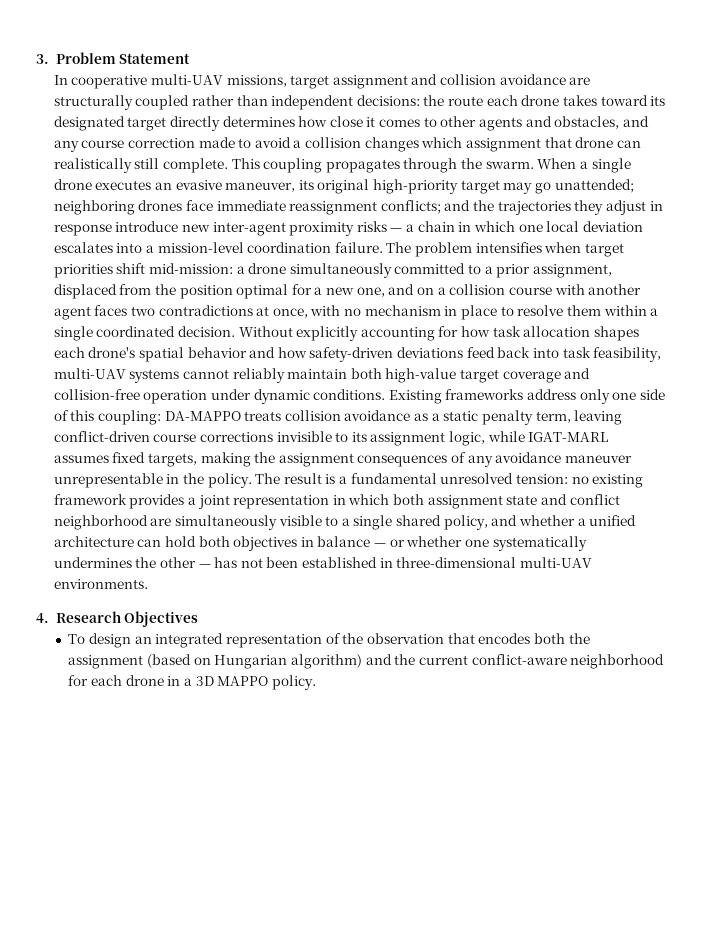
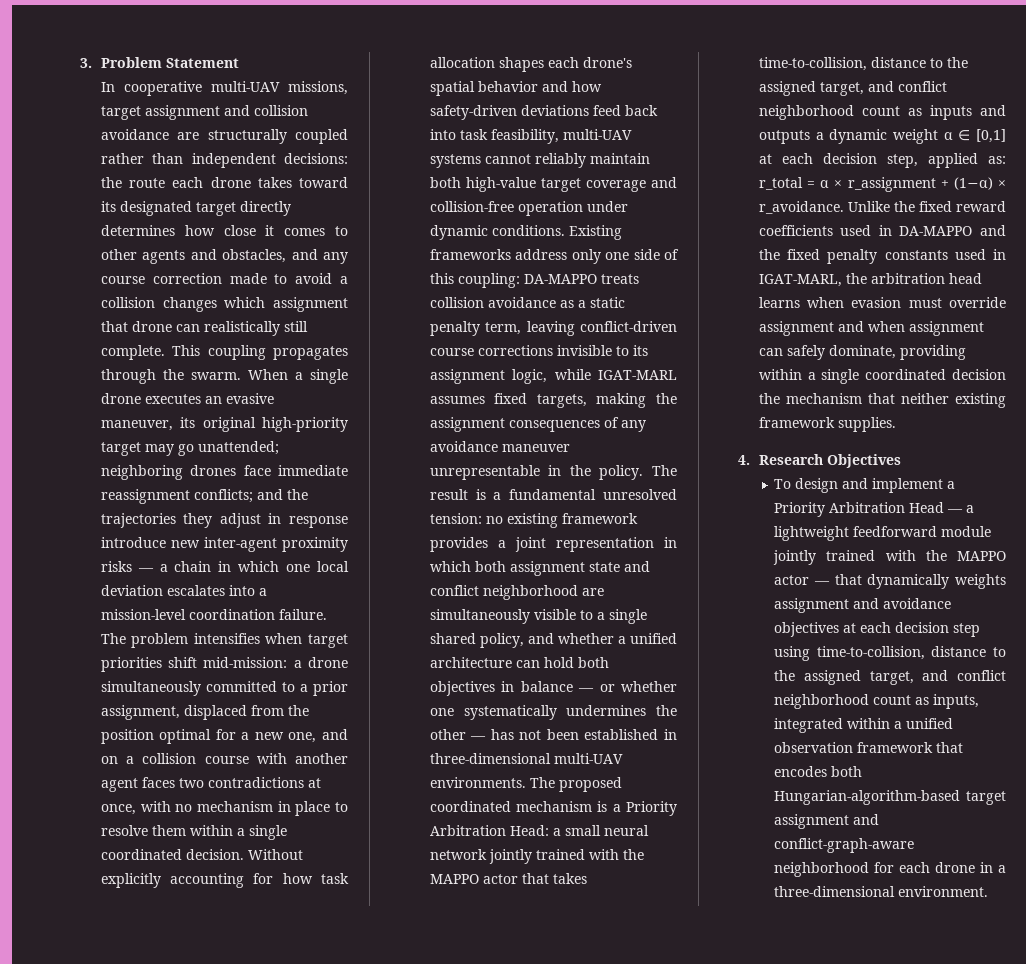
(148, 584) none -> [529,777,622,792] [429,801,677,816] [429,825,649,836] [429,849,644,864] [429,873,587,884] [758,57,968,71] [758,81,947,96] [758,105,1006,120] [758,129,1006,144] [758,153,1006,168] [758,177,1006,192] [758,201,1006,214] [758,225,1006,236] [758,249,1006,264] [758,273,982,287] [758,297,1006,308] [758,321,984,336] [758,345,966,360] [758,369,1006,384] [758,393,1006,408] [758,417,896,432] The proposed coordinated mechanism is a Priority Arbitration Head: a small neural network jointly trained with the MAPPO actor that takes time-to-collision, distance to the assigned target, and conflict neighborhood count as inputs and outputs a dynamic weight α ∈ [0,1] at each decision step, applied as: r_total = α × r_assignment + (1−α) × r_avoidance. Unlike the fixed reward coefficients used in DA-MAPPO and the fixed penalty constants used in IGAT-MARL, the arbitration head learns when evasion must override assignment and when assignment can safely dominate, providing within a single coordinated decision the mechanism that neither existing framework supplies.
[134,633,590,648] [68,654,567,669] an integrated representation of the observation that encodes both the assignment (based on Hungarian algorithm) and the current conflict-aware -> [842,478,956,493] [774,502,975,517] [774,526,992,541] [773,550,1006,565] [774,574,1006,589] [774,598,952,613] [774,622,981,637] [774,646,1006,661] [774,670,1006,685] [774,694,980,709] [774,718,954,733] [774,742,964,753] [774,766,863,777] [774,790,1006,805] [774,814,880,829] [774,838,915,853] and implement a Priority Arbitration Head — a lightweight feedforward module jointly trained with the MAPPO actor — that dynamically weights assignment and avoidance objectives at each decision step using time-to-collision, distance to the assigned target, and conflict neighborhood count as inputs, integrated within a unified observation framework that encodes both Hungarian-algorithm-based target assignment and conflict-graph-aware
[195,675,316,690] 3D MAPPO policy. -> [774,886,989,897] three-dimensional environment.

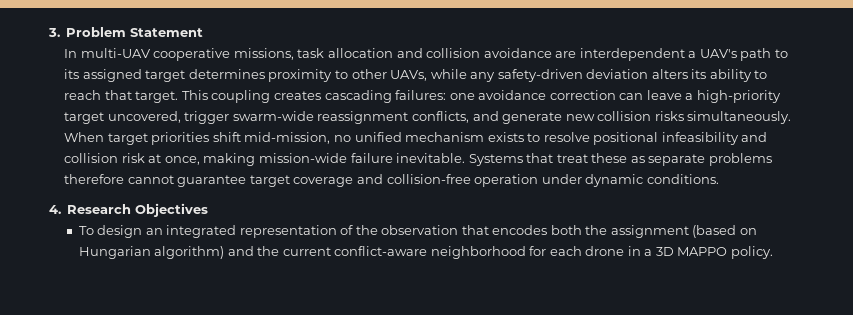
[123,81,348,96] [100,105,308,120] [100,129,348,144] [100,153,348,168] [100,177,348,188] [100,201,291,216] [100,225,348,236] [100,249,348,264] [100,273,348,284] [100,297,348,312] [100,321,308,336] [100,345,348,360] [100,369,348,384] [100,393,274,404] [100,417,348,432] [100,441,279,456] [100,465,348,480] [100,489,308,504] [100,513,348,528] [100,537,348,552] [100,561,349,572] [100,585,267,596] [100,609,327,620] [100,633,348,648] [100,657,348,672] [100,681,348,696] [100,705,309,720] [100,729,348,744] [100,753,348,764] [100,777,321,792] [100,801,348,816] [100,825,287,840] [100,849,303,860] [100,873,349,888] [429,57,632,72] [429,81,602,96] [429,105,658,120] [429,129,632,144] [429,153,650,168] [429,177,536,192] cooperative multi-UAV missions, target assignment and collision avoidance are structurally coupled rather than independent decisions: the route each drone takes toward its designated target directly determines how close it comes to other agents and obstacles, and any course correction made to avoid a collision changes which assignment that drone can realistically still complete. This coupling propagates through the swarm. When a single drone executes an evasive maneuver, its original high-priority target may go unattended; neighboring drones face immediate reassignment conflicts; and the trajectories they adjust in response introduce new inter-agent proximity risks — a chain in which one local deviation escalates into a mission-level coordination failure. The problem intensifies when target priorities shift mid-mission: a drone simultaneously committed to a prior assignment, displaced from the position optimal for a new one, and on a collision course with another agent faces two contradictions at once, with no mechanism in place to resolve them within a single coordinated decision. Without explicitly accounting for how task allocation shapes each drone's spatial behavior and how safety-driven deviations feed back into task feasibility, multi-UAV systems cannot reliably maintain both high-value -> [80,48,788,61] [64,69,768,82] [64,90,781,103] [64,111,792,124] [64,132,768,145] [64,153,772,166] [64,174,247,187] multi-UAV cooperative missions, task allocation and collision avoidance are interdependent a UAV's path to its assigned target determines proximity to other UAVs, while any safety-driven deviation alters its ability to reach that target. This coupling creates cascading failures: one avoidance correction can leave a high-priority target uncovered, trigger swarm-wide reassignment conflicts, and generate new collision risks simultaneously. When target priorities shift mid-mission, no unified mechanism exists to resolve positional infeasibility and collision risk at once, making mission-wide failure inevitable. Systems that treat these as separate problems therefore cannot guarantee
[568,225,622,240] [429,249,679,264] [429,273,639,288] [429,297,625,308] [429,321,677,336] [429,345,648,356] [429,369,677,384] [429,393,677,408] [429,417,646,432] [429,441,570,452] [429,465,677,480] [429,489,677,500] [429,513,638,528] [429,537,677,552] [429,561,650,576] [429,585,604,600] [429,609,647,624] [429,633,677,648] [429,657,609,668] [429,681,677,696] [429,705,677,720] [429,729,677,740] [429,753,623,764] [429,777,622,792] [429,801,677,816] [429,825,649,836] [429,849,644,864] [429,873,587,884] [758,57,968,71] [758,81,947,96] [758,105,1006,120] [758,129,1006,144] [758,153,1006,168] [758,177,1006,192] [758,201,1006,214] [758,225,1006,236] [758,249,1006,264] [758,273,982,287] [758,297,1006,308] [758,321,984,336] [758,345,966,360] [758,369,1006,384] [758,393,1006,408] [758,417,896,432] Existing frameworks address only one side of this coupling: DA-MAPPO treats collision avoidance as a static penalty term, leaving conflict-driven course corrections invisible to its assignment logic, while IGAT-MARL assumes fixed targets, making the assignment consequences of any avoidance maneuver unrepresentable in the policy. The result is a fundamental unresolved tension: no existing framework provides a joint representation in which both assignment state and conflict neighborhood are simultaneously visible to a single shared policy, and whether a unified architecture can hold both objectives in balance — or whether one systematically undermines the other — has not been established in three-dimensional multi-UAV environments. The proposed coordinated mechanism is a Priority Arbitration Head: a small neural network jointly trained with the MAPPO actor that takes time-to-collision, distance to the assigned target, and conflict neighborhood count as inputs and outputs a dynamic weight α ∈ [0,1] at each decision step, applied as: r_total = α × r_assignment + (1−α) × r_avoidance. Unlike the fixed reward coefficients used in DA-MAPPO and the fixed penalty constants used in IGAT-MARL, the arbitration head learns when evasion must override assignment and when assignment can safely dominate, providing within a single coordinated decision the mechanism that neither existing framework supplies. -> (719, 179) none
[842,478,956,493] [774,502,975,517] [774,526,992,541] [773,550,1006,565] [774,574,1006,589] [774,598,952,613] [774,622,981,637] [774,646,1006,661] [774,670,1006,685] [774,694,980,709] [774,718,954,733] [774,742,964,753] [774,766,863,777] [774,790,1006,805] [774,814,880,829] [774,838,915,853] and implement a Priority Arbitration Head — a lightweight feedforward module jointly trained with the MAPPO actor — that dynamically weights assignment and avoidance objectives at each decision step using time-to-collision, distance to the assigned target, and conflict neighborhood count as inputs, integrated within a unified observation framework that encodes both Hungarian-algorithm-based target assignment and conflict-graph-aware -> [145,225,757,238] [78,246,428,259] an integrated representation of the observation that encodes both the assignment (based on Hungarian algorithm) and the current conflict-aware
[774,886,989,897] three-dimensional environment. -> [655,246,773,259] 3D MAPPO policy.

